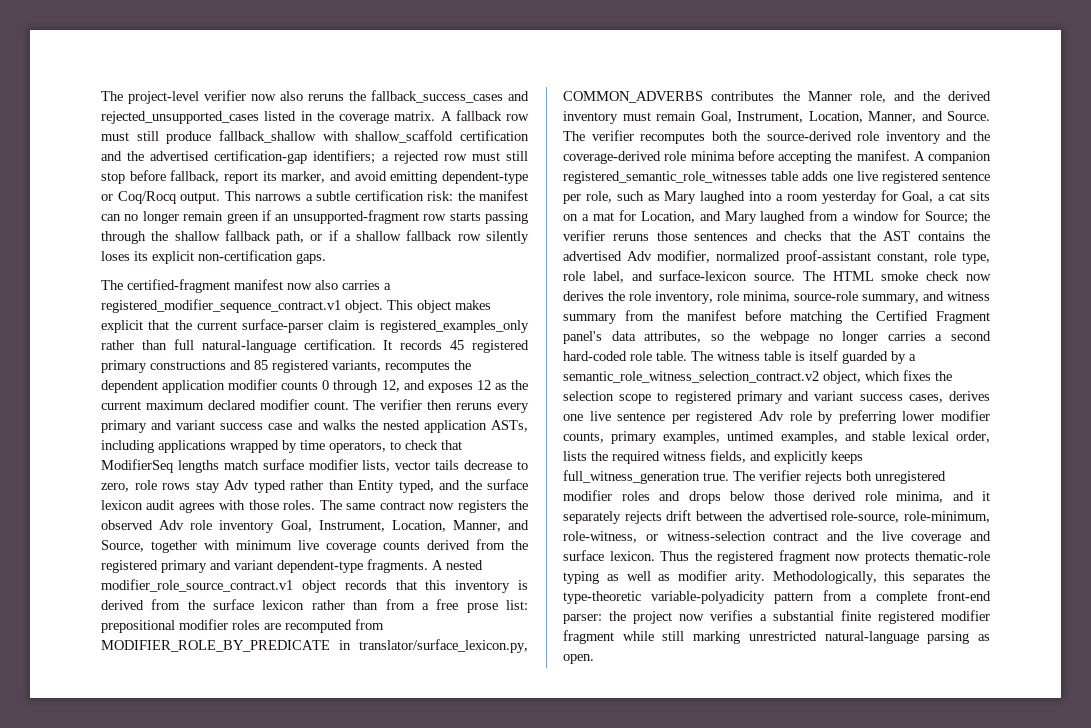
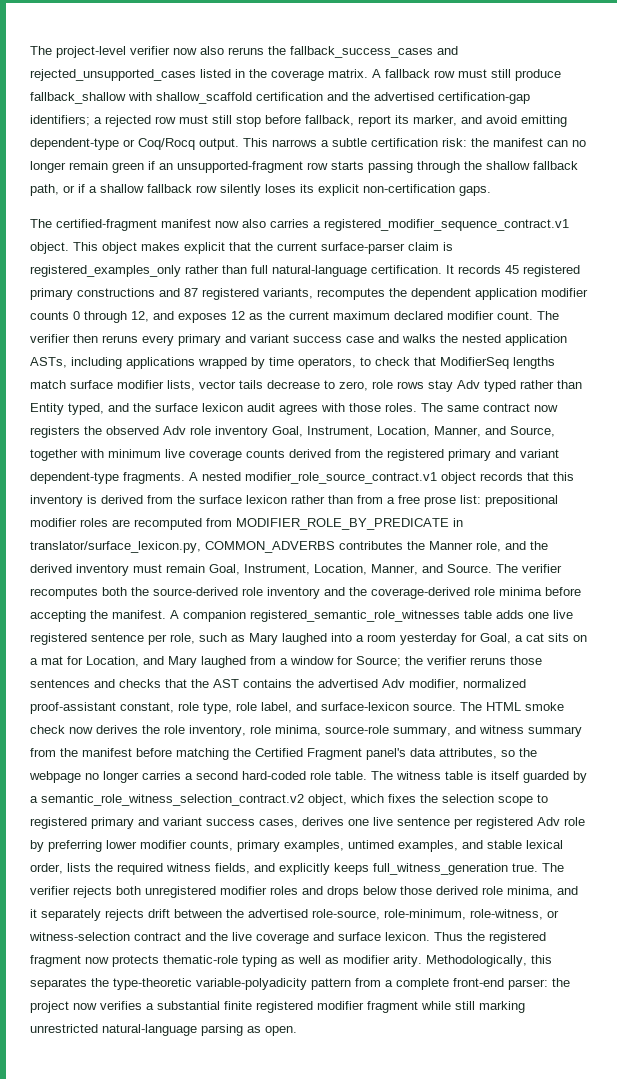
[254,360,268,370] 85 -> [184,288,198,297] 87

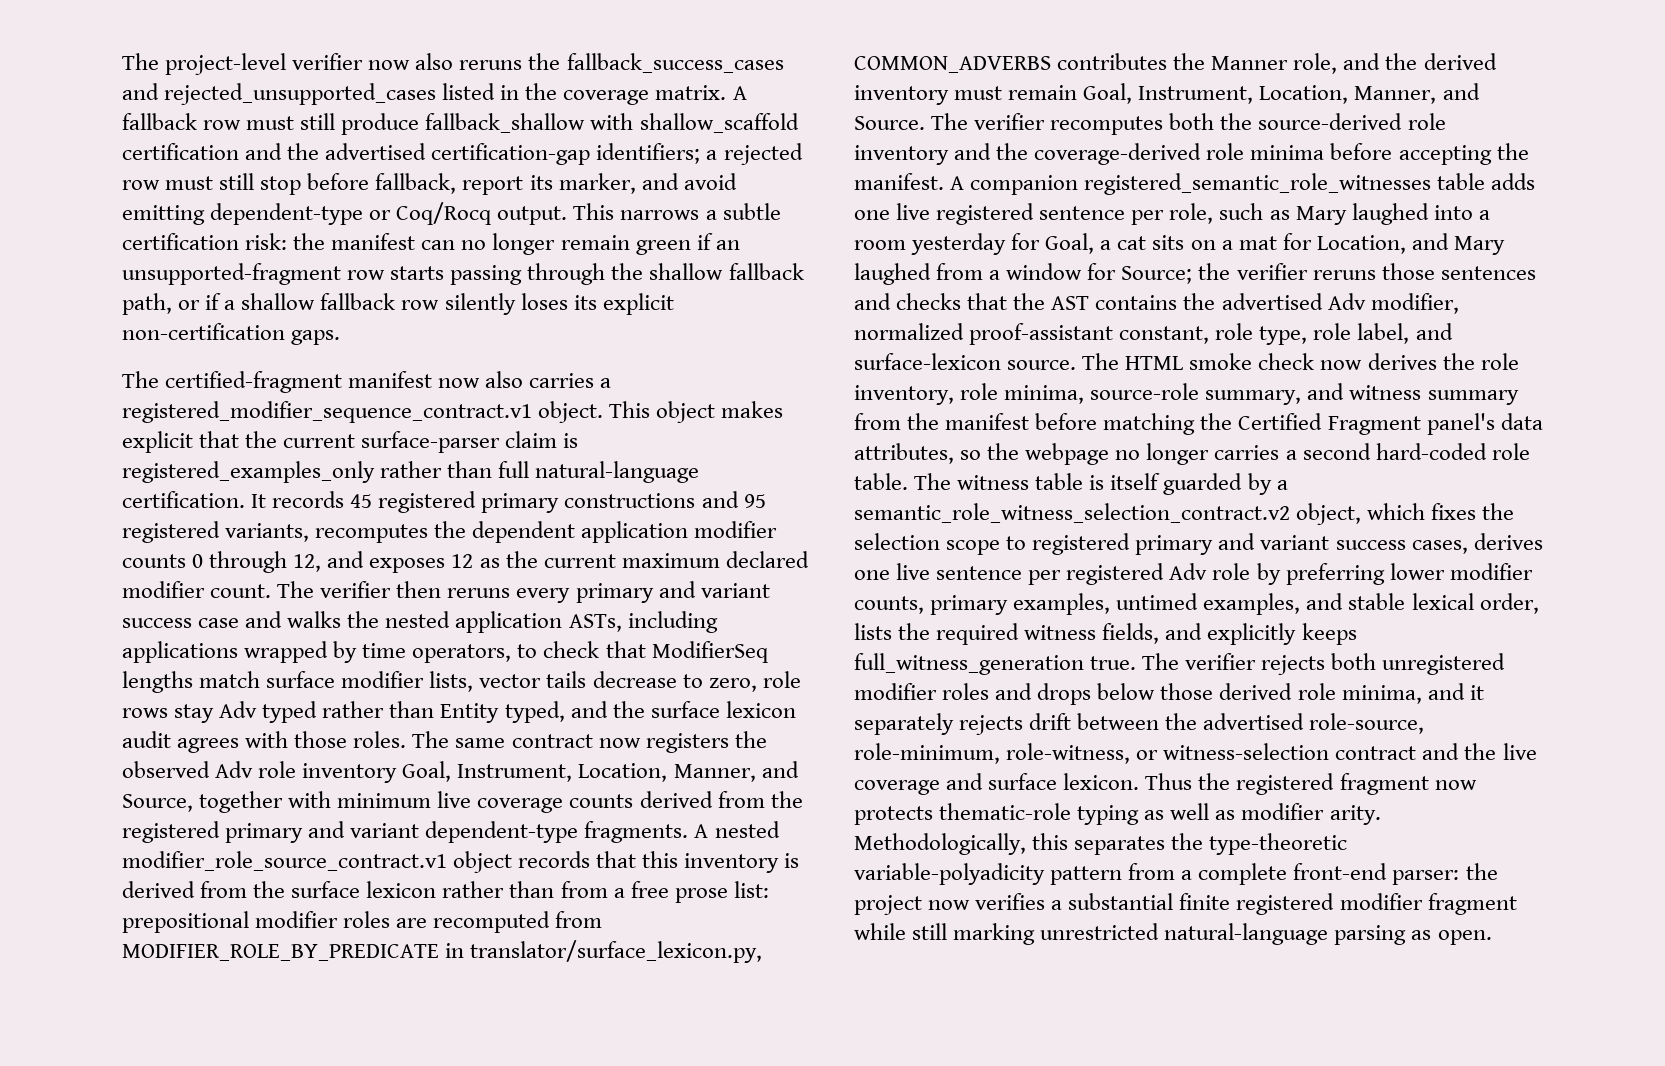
[184,288,198,297] 87 -> [743,494,766,508] 95

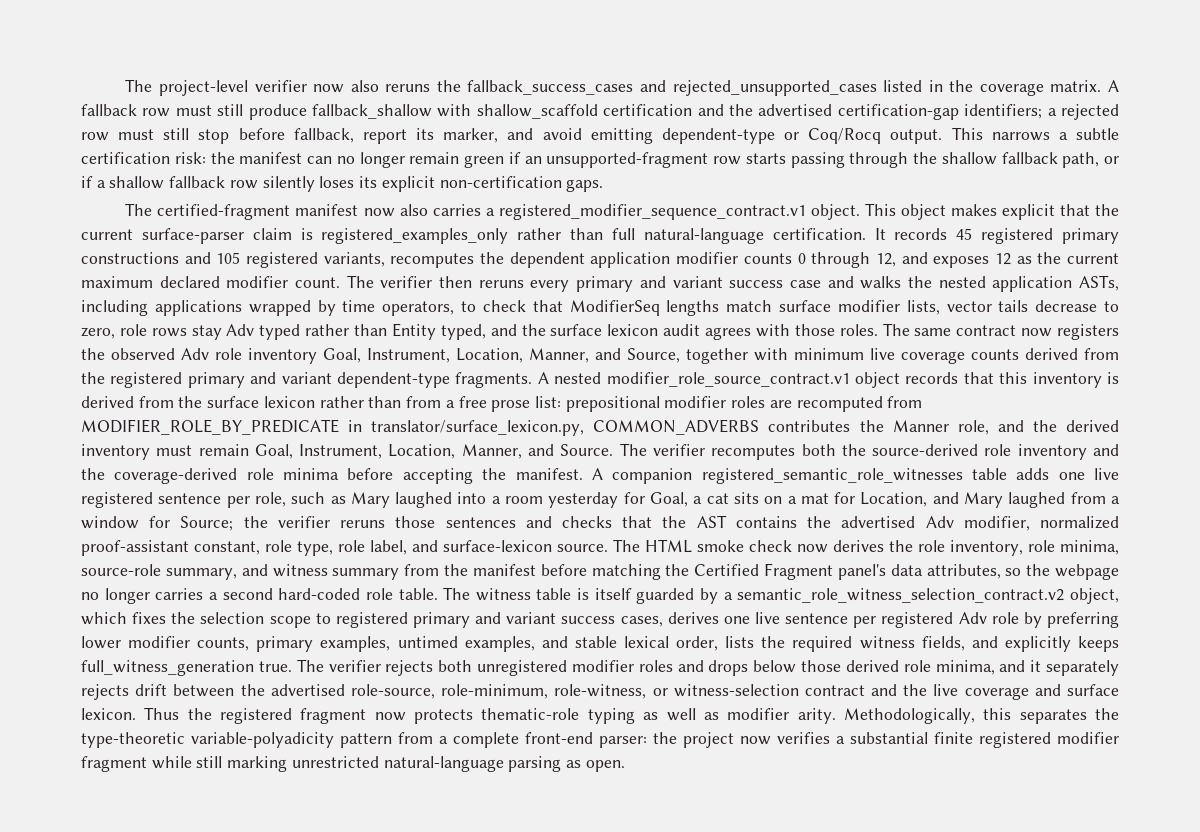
[743,494,766,508] 95 -> [216,252,241,264] 105

